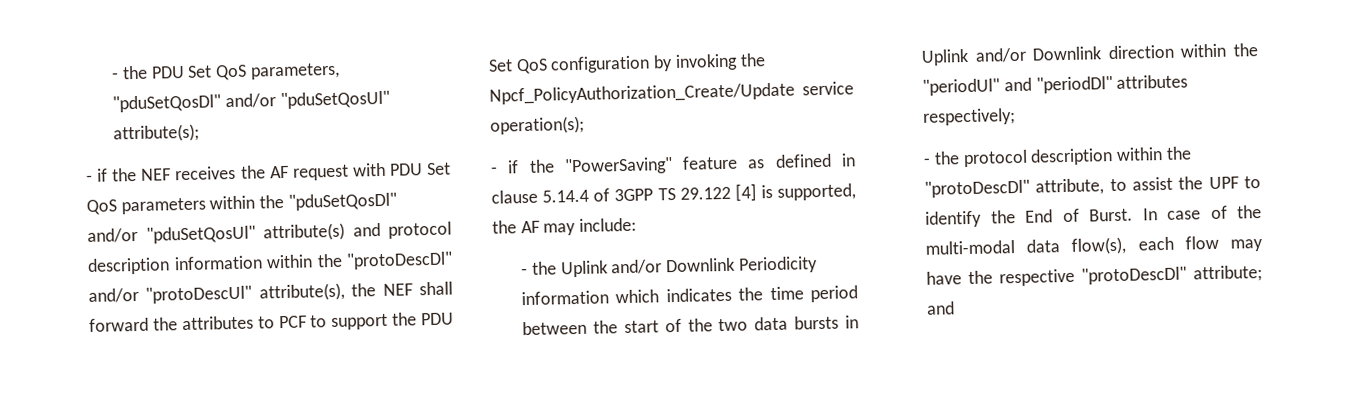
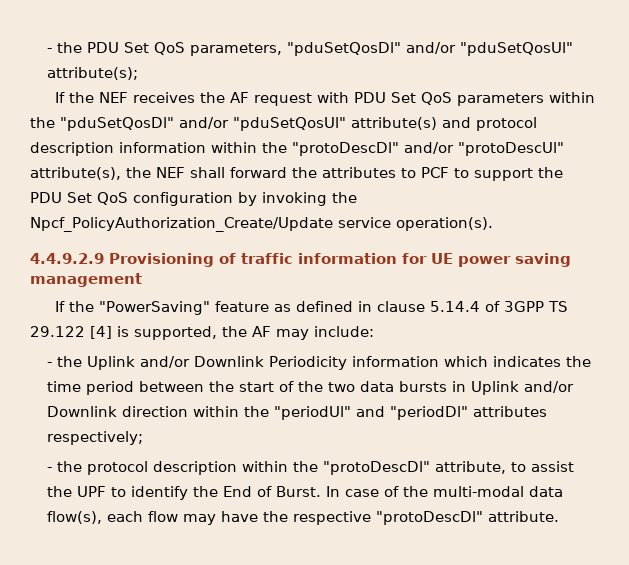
[86,168,109,182] - if -> [55,92,66,103] If
[490,115,585,135] [491,160,520,174] operation(s); // - if -> [396,217,493,231] [30,253,571,267] [30,273,142,287] [55,301,66,312] operation(s). // 4.4.9.2.9 Provisioning of traffic information for UE power saving management // If
[1193,265,1263,283] [926,301,956,315] attribute; and -> [487,511,559,522] attribute.

